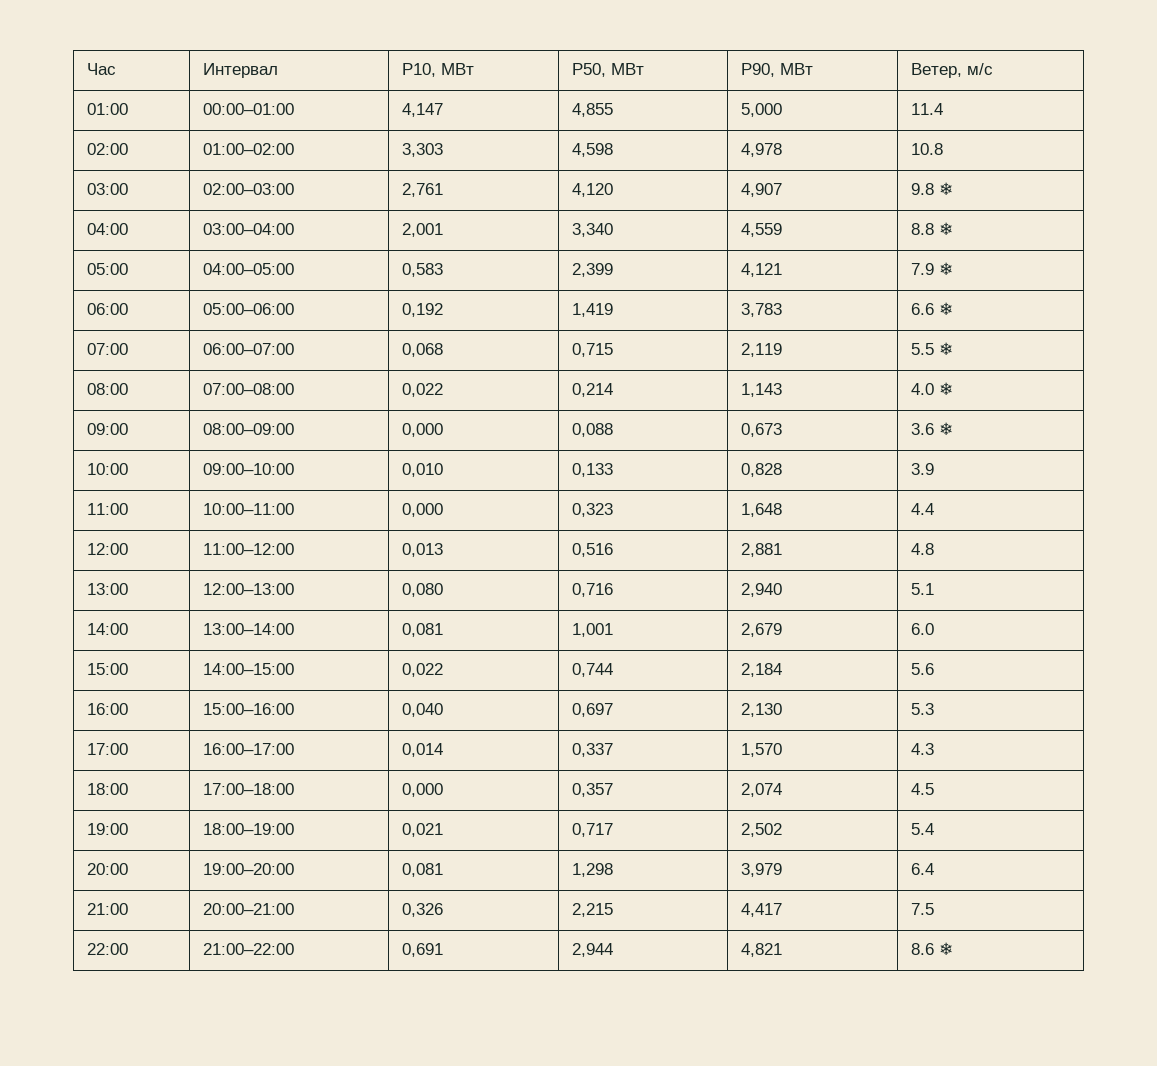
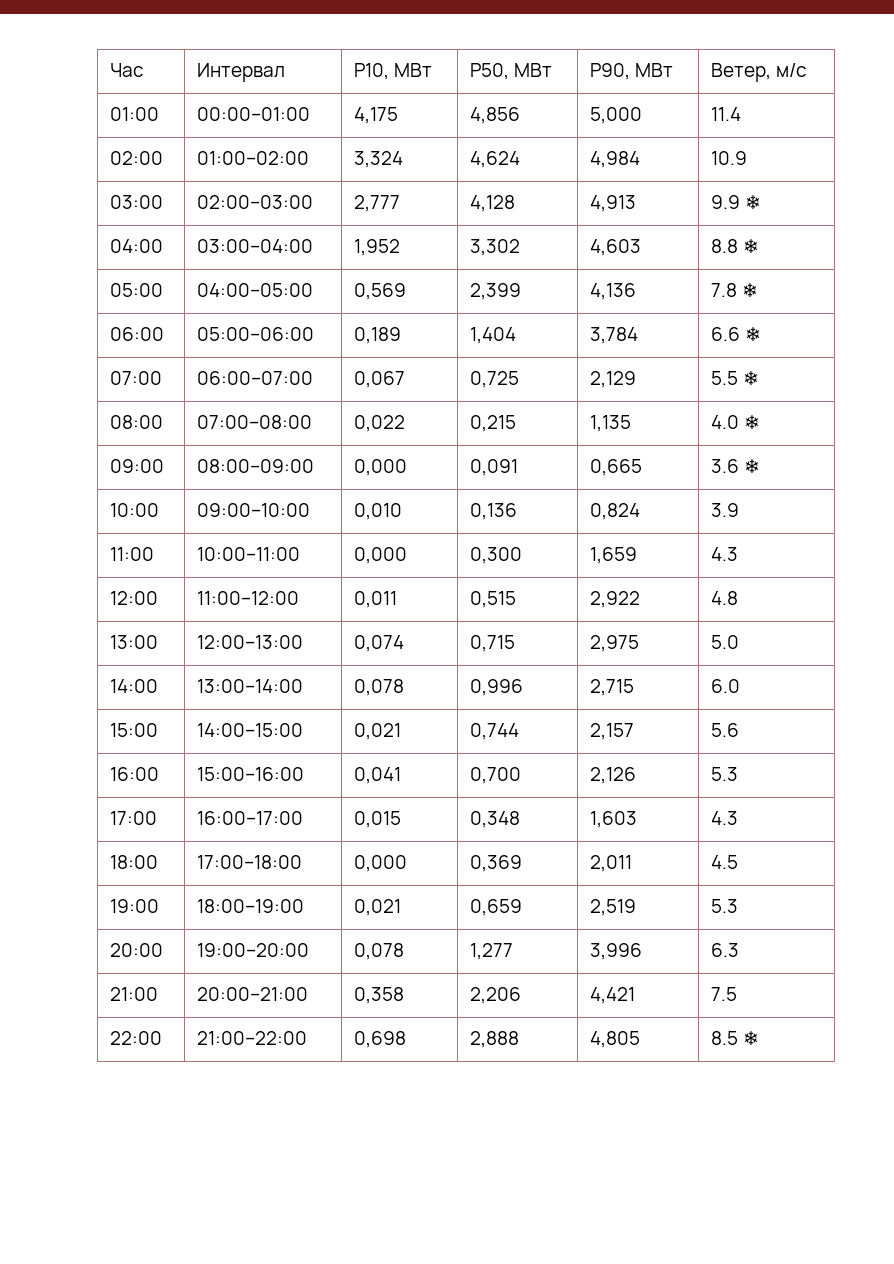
[402,103,444,117] [572,103,614,117] 4,147 | 4,855 -> [354,107,399,124] [470,107,521,124] 4,175 | 4,856
[402,143,444,157] [572,143,614,157] [741,143,783,157] [911,143,944,155] [87,183,129,195] [203,183,295,195] [402,183,444,197] [572,183,614,197] [741,183,783,197] [911,183,935,195] 3,303 | 4,598 | 4,978 | 10.8 // 03:00 | 02:00–03:00 | 2,761 | 4,120 | 4,907 | 9.8 -> [354,151,404,168] [470,151,521,168] [590,151,641,168] [711,151,748,165] [110,195,164,209] [197,195,314,209] [354,195,401,212] [470,195,516,212] [590,195,637,212] [711,195,741,209] 3,324 | 4,624 | 4,984 | 10.9 // 03:00 | 02:00–03:00 | 2,777 | 4,128 | 4,913 | 9.9
[402,223,444,237] [572,223,614,237] [741,223,783,237] 2,001 | 3,340 | 4,559 -> [354,239,401,256] [470,239,521,256] [590,239,642,256] 1,952 | 3,302 | 4,603
[402,263,444,277] 0,583 -> [354,283,407,300] 0,569
[741,263,783,277] [911,263,935,275] 4,121 | 7.9 -> [590,283,637,300] [711,283,738,297] 4,136 | 7.8
[402,303,444,317] [572,303,614,317] [741,303,783,317] 0,192 | 1,419 | 3,783 -> [354,327,402,344] [470,327,517,344] [590,327,639,344] 0,189 | 1,404 | 3,784
[402,343,444,357] [572,343,614,357] [741,343,783,357] 0,068 | 0,715 | 2,119 -> [354,371,406,388] [470,371,520,388] [590,371,637,388] 0,067 | 0,725 | 2,129
[572,383,614,397] [741,383,783,397] 0,214 | 1,143 -> [470,415,517,432] [590,415,632,432] 0,215 | 1,135
[572,423,614,437] [741,423,783,437] 0,088 | 0,673 -> [470,459,519,476] [590,459,643,476] 0,091 | 0,665
[572,463,614,477] [741,463,783,477] 0,133 | 0,828 -> [470,503,518,520] [590,503,641,520] 0,136 | 0,824
[572,503,614,517] [741,503,783,517] [911,503,935,515] 0,323 | 1,648 | 4.4 -> [470,547,523,564] [590,547,638,564] [711,547,739,561] 0,300 | 1,659 | 4.3
[402,543,444,557] [572,543,614,557] [741,543,783,557] 0,013 | 0,516 | 2,881 -> [354,591,398,608] [470,591,517,608] [590,591,641,608] 0,011 | 0,515 | 2,922
[402,583,444,597] [572,583,614,597] [741,583,783,597] [911,583,935,595] 0,080 | 0,716 | 2,940 | 5.1 -> [354,635,405,652] [470,635,516,652] [590,635,640,652] [711,635,740,649] 0,074 | 0,715 | 2,975 | 5.0
[402,623,444,637] [572,623,614,637] [741,623,783,637] 0,081 | 1,001 | 2,679 -> [354,679,405,696] [470,679,524,696] [590,679,635,696] 0,078 | 0,996 | 2,715
[402,663,444,677] 0,022 -> [354,723,402,740] 0,021
[741,663,783,677] 2,184 -> [590,723,635,740] 2,157
[402,703,444,717] [572,703,614,717] [741,703,783,717] 0,040 | 0,697 | 2,130 -> [354,767,402,784] [470,767,522,784] [590,767,637,784] 0,041 | 0,700 | 2,126
[402,743,444,757] [572,743,614,757] [741,743,783,757] 0,014 | 0,337 | 1,570 -> [354,811,402,828] [470,811,521,828] [590,811,638,828] 0,015 | 0,348 | 1,603
[572,783,614,797] [741,783,783,797] 0,357 | 2,074 -> [470,855,523,872] [590,855,633,872] 0,369 | 2,011
[572,823,614,837] [741,823,783,837] [911,823,935,835] 0,717 | 2,502 | 5.4 -> [470,899,523,916] [590,899,637,916] [711,899,739,913] 0,659 | 2,519 | 5.3
[402,863,444,877] [572,863,614,877] [741,863,783,877] [911,863,935,875] 0,081 | 1,298 | 3,979 | 6.4 -> [354,943,405,960] [470,943,514,960] [590,943,643,960] [711,943,740,957] 0,078 | 1,277 | 3,996 | 6.3
[402,903,444,917] [572,903,614,917] [741,903,783,917] 0,326 | 2,215 | 4,417 -> [354,987,405,1004] [470,987,522,1004] [590,987,636,1004] 0,358 | 2,206 | 4,421
[402,943,444,957] [572,943,614,957] [741,943,783,957] [911,943,935,955] 0,691 | 2,944 | 4,821 | 8.6 -> [354,1031,407,1048] [470,1031,520,1048] [590,1031,641,1048] [711,1031,739,1045] 0,698 | 2,888 | 4,805 | 8.5

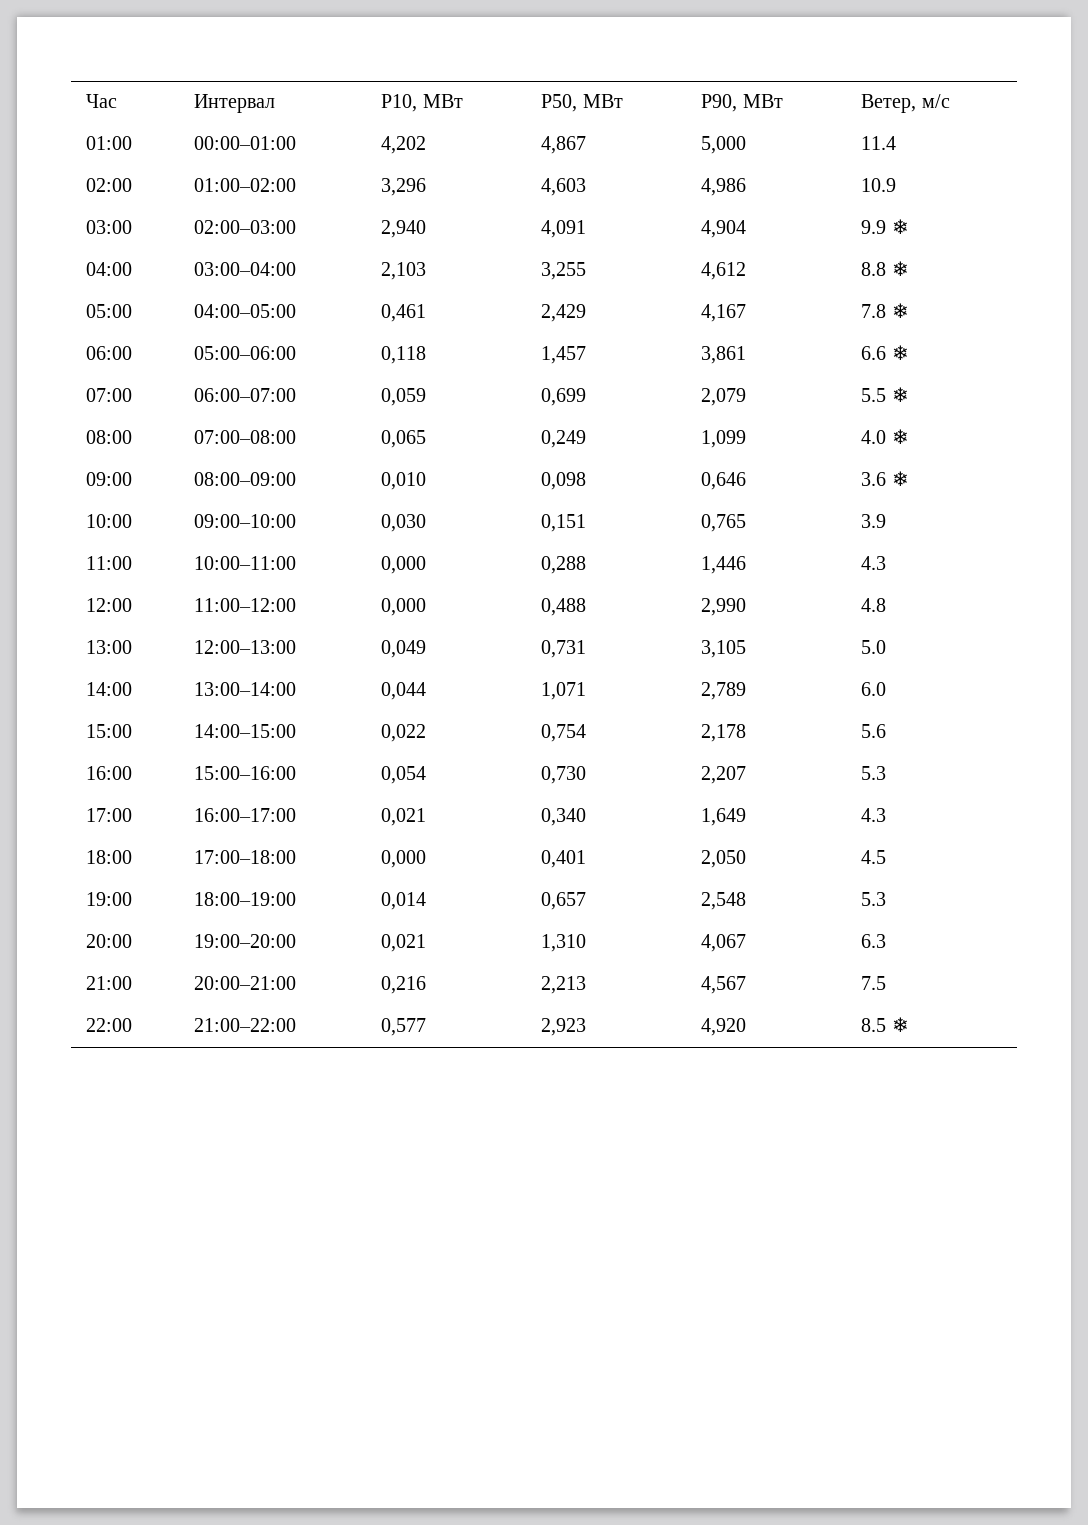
[354,107,399,124] [470,107,521,124] 4,175 | 4,856 -> [381,136,427,154] [541,136,587,154] 4,202 | 4,867
[354,151,404,168] [470,151,521,168] [590,151,641,168] 3,324 | 4,624 | 4,984 -> [381,178,427,196] [541,178,587,196] [701,178,747,196] 3,296 | 4,603 | 4,986
[354,195,401,212] [470,195,516,212] [590,195,637,212] 2,777 | 4,128 | 4,913 -> [381,220,427,238] [541,220,587,238] [701,220,747,238] 2,940 | 4,091 | 4,904
[354,239,401,256] [470,239,521,256] [590,239,642,256] 1,952 | 3,302 | 4,603 -> [381,262,427,280] [541,262,587,280] [701,262,747,280] 2,103 | 3,255 | 4,612
[354,283,407,300] [470,283,522,300] [590,283,637,300] 0,569 | 2,399 | 4,136 -> [381,304,427,322] [541,304,587,322] [701,304,747,322] 0,461 | 2,429 | 4,167
[354,327,402,344] [470,327,517,344] [590,327,639,344] 0,189 | 1,404 | 3,784 -> [381,346,427,364] [541,346,587,364] [701,346,747,364] 0,118 | 1,457 | 3,861
[354,371,406,388] [470,371,520,388] [590,371,637,388] 0,067 | 0,725 | 2,129 -> [381,388,427,406] [541,388,587,406] [701,388,747,406] 0,059 | 0,699 | 2,079
[354,415,406,432] [470,415,517,432] [590,415,632,432] 0,022 | 0,215 | 1,135 -> [381,430,427,448] [541,430,587,448] [701,430,747,448] 0,065 | 0,249 | 1,099
[354,459,408,476] [470,459,519,476] [590,459,643,476] 0,000 | 0,091 | 0,665 -> [381,472,427,490] [541,472,587,490] [701,472,747,490] 0,010 | 0,098 | 0,646
[354,503,403,520] [470,503,518,520] [590,503,641,520] 0,010 | 0,136 | 0,824 -> [381,514,427,532] [541,514,587,532] [701,514,747,532] 0,030 | 0,151 | 0,765
[470,547,523,564] [590,547,638,564] 0,300 | 1,659 -> [541,556,587,574] [701,556,747,574] 0,288 | 1,446
[354,591,398,608] [470,591,517,608] [590,591,641,608] 0,011 | 0,515 | 2,922 -> [381,598,427,616] [541,598,587,616] [701,598,747,616] 0,000 | 0,488 | 2,990
[354,635,405,652] [470,635,516,652] [590,635,640,652] 0,074 | 0,715 | 2,975 -> [381,640,427,658] [541,640,587,658] [701,640,747,658] 0,049 | 0,731 | 3,105
[354,679,405,696] [470,679,524,696] [590,679,635,696] 0,078 | 0,996 | 2,715 -> [381,682,427,700] [541,682,587,700] [701,682,747,700] 0,044 | 1,071 | 2,789
[354,723,402,740] [470,723,520,740] [590,723,635,740] 0,021 | 0,744 | 2,157 -> [381,724,427,742] [541,724,587,742] [701,724,747,742] 0,022 | 0,754 | 2,178
[354,767,402,784] [470,767,522,784] [590,767,637,784] 0,041 | 0,700 | 2,126 -> [381,766,427,784] [541,766,587,784] [701,766,747,784] 0,054 | 0,730 | 2,207
[354,811,402,828] [470,811,521,828] [590,811,638,828] 0,015 | 0,348 | 1,603 -> [381,808,427,826] [541,808,587,826] [701,808,747,826] 0,021 | 0,340 | 1,649
[470,855,523,872] [590,855,633,872] 0,369 | 2,011 -> [541,850,587,868] [701,850,747,868] 0,401 | 2,050
[354,899,402,916] [470,899,523,916] [590,899,637,916] 0,021 | 0,659 | 2,519 -> [381,892,427,910] [541,892,587,910] [701,892,747,910] 0,014 | 0,657 | 2,548
[354,943,405,960] [470,943,514,960] [590,943,643,960] 0,078 | 1,277 | 3,996 -> [381,934,427,952] [541,934,587,952] [701,934,747,952] 0,021 | 1,310 | 4,067
[354,987,405,1004] [470,987,522,1004] [590,987,636,1004] 0,358 | 2,206 | 4,421 -> [381,976,427,994] [541,976,587,994] [701,976,747,994] 0,216 | 2,213 | 4,567
[354,1031,407,1048] [470,1031,520,1048] [590,1031,641,1048] 0,698 | 2,888 | 4,805 -> [381,1018,427,1036] [541,1018,587,1036] [701,1018,747,1036] 0,577 | 2,923 | 4,920

